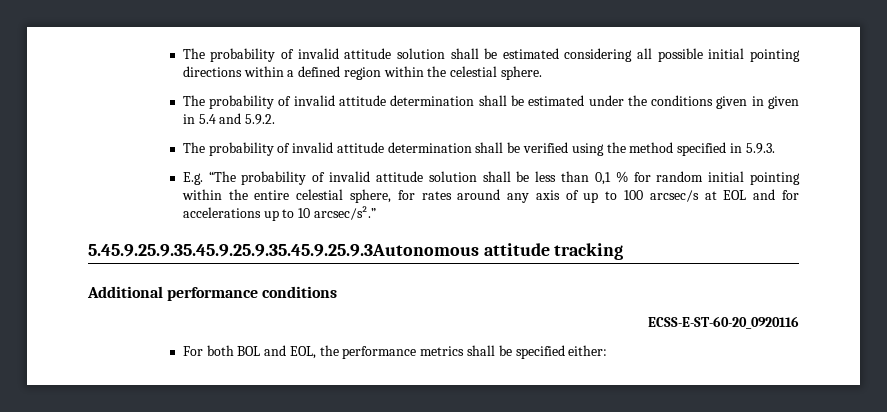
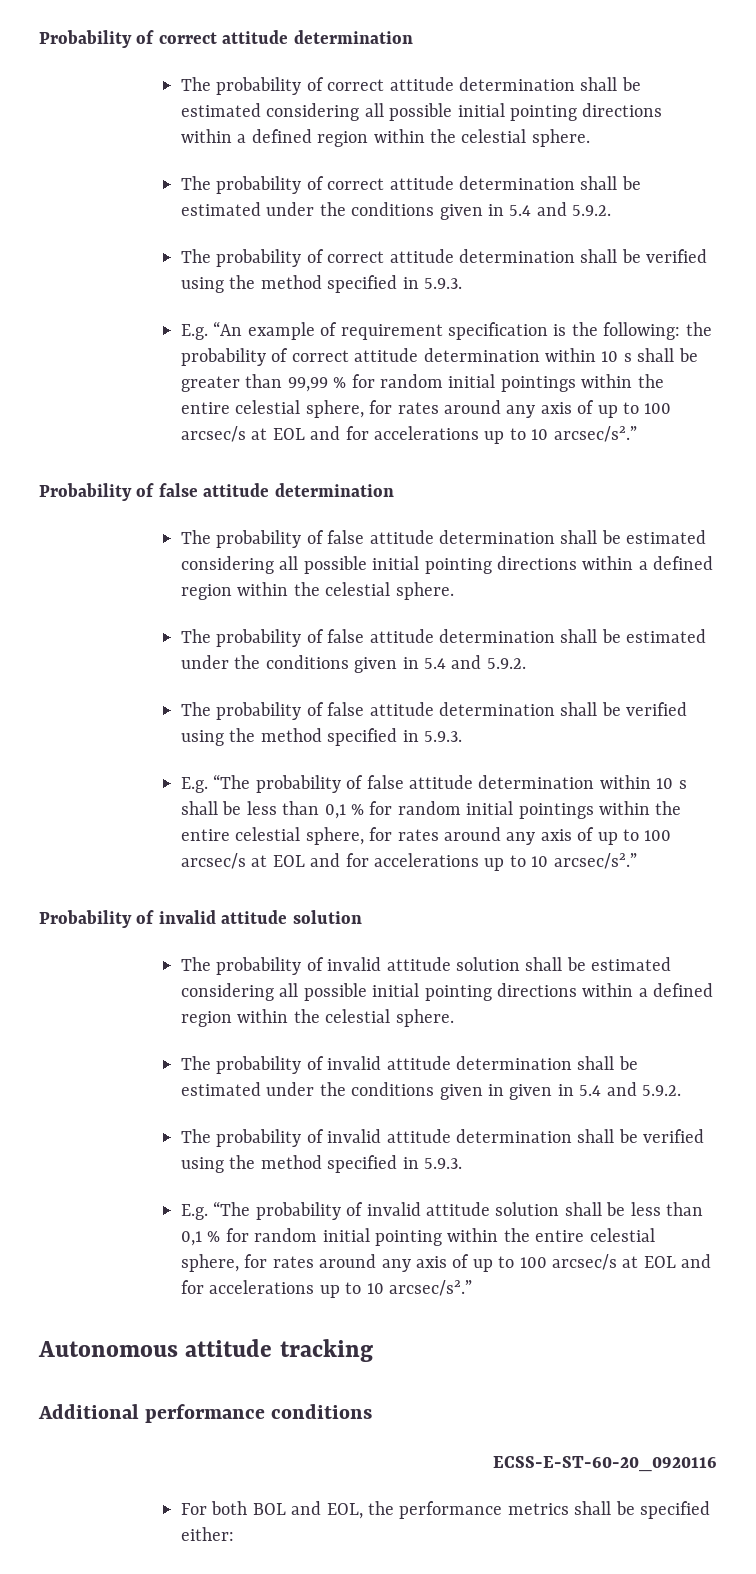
(182, 53) none -> [39,30,413,48] [180,77,641,95] [180,103,663,121] [180,129,590,147] [180,176,641,194] [180,202,612,220] [180,249,708,267] [180,275,462,293] [180,321,712,340] [180,348,698,366] [180,374,664,392] [180,400,672,418] [180,426,637,444] [39,483,394,501] [180,530,707,548] [180,556,714,574] [180,582,454,600] [180,629,707,647] [180,655,526,673] [180,702,688,720] [180,728,462,746] [180,774,687,793] [180,801,682,819] [180,827,672,845] [180,853,637,871] [39,910,362,928] Probability of correct attitude determination // The probability of correct attitude determination shall be estimated considering all possible initial pointing directions within a defined region within the celestial sphere. // The probability of correct attitude determination shall be estimated under the conditions given in 5.4 and 5.9.2. // The probability of correct attitude determination shall be verified using the method specified in 5.9.3. // E.g. “An example of requirement specification is the following: the probability of correct attitude determination within 10 s shall be greater than 99,99 % for random initial pointings within the entire celestial sphere, for rates around any axis of up to 100 arcsec/s at EOL and for accelerations up to 10 arcsec/s².” // Probability of false attitude determination // The probability of false attitude determination shall be estimated considering all possible initial pointing directions within a defined region within the celestial sphere. // The probability of false attitude determination shall be estimated under the conditions given in 5.4 and 5.9.2. // The probability of false attitude determination shall be verified using the method specified in 5.9.3. // E.g. “The probability of false attitude determination within 10 s shall be less than 0,1 % for random initial pointings within the entire celestial sphere, for rates around any axis of up to 100 arcsec/s at EOL and for accelerations up to 10 arcsec/s².” // Probability of invalid attitude solution //
[88,244,479,257] 5.45.9.25.9.35.45.9.25.9.35.45.9.25.9.3Autonomous -> [38,1341,178,1357] Autonomous

